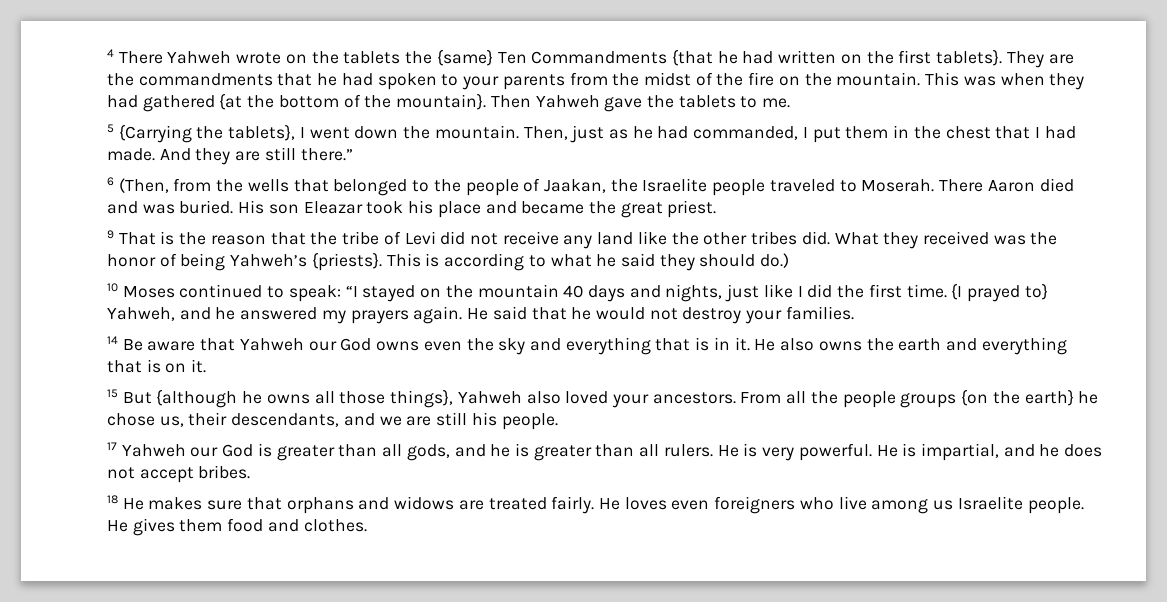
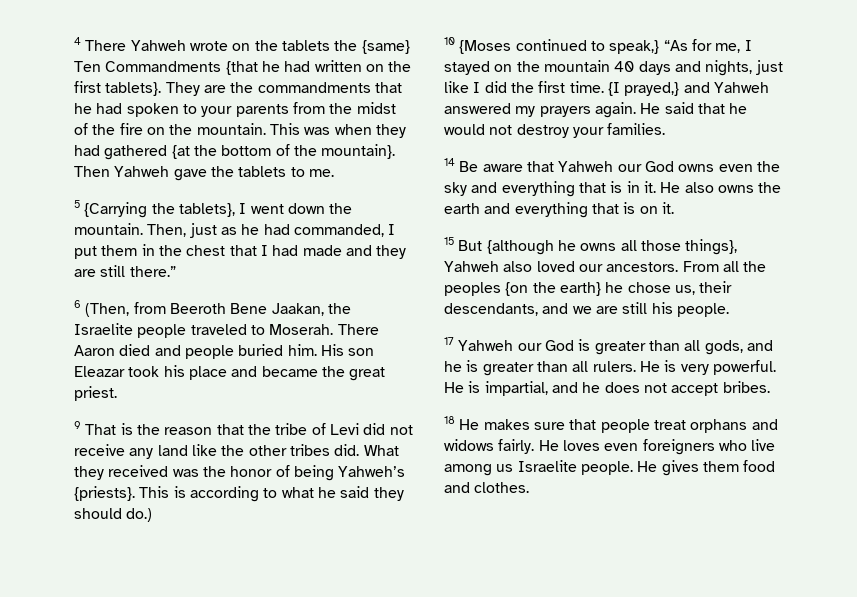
[107,148,191,161] made. And -> [302,245,372,256] made and
[216,178,541,196] the wells that belonged to the people of -> [169,303,268,314] Beeroth Bene
[142,200,234,214] was buried. -> [184,344,317,359] people buried him.
[122,286,175,298] Moses -> [459,40,512,54] {Moses
[288,285,358,302] speak: “I -> [609,39,752,54] speak,} “As for me, I
[966,283,1048,302] [107,307,236,321] prayed to} Yahweh, and he -> [624,82,769,96] prayed,} and Yahweh
[611,394,649,408] your -> [578,264,603,272] our
[842,391,957,408] people groups -> [444,282,501,296] peoples
(282, 503) none -> [600,419,686,433] people treat
[458,497,547,510] are treated -> (494, 445) none

